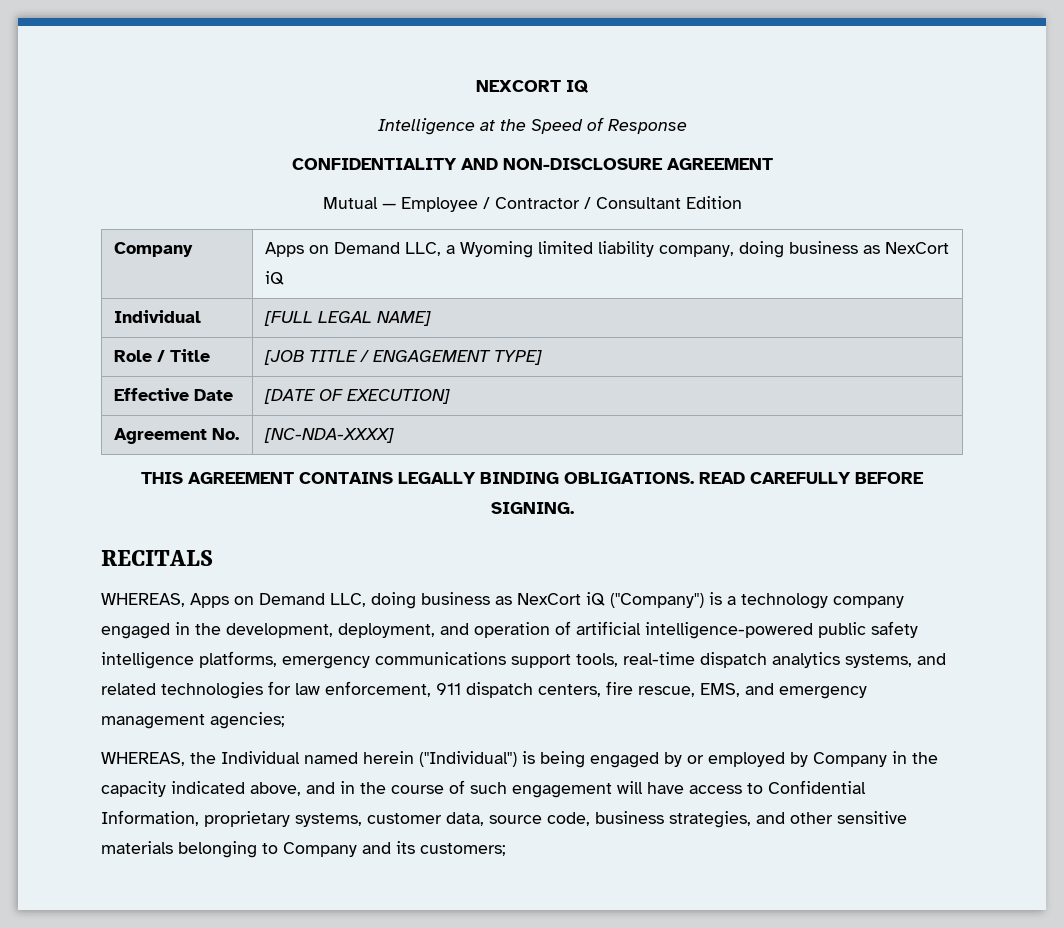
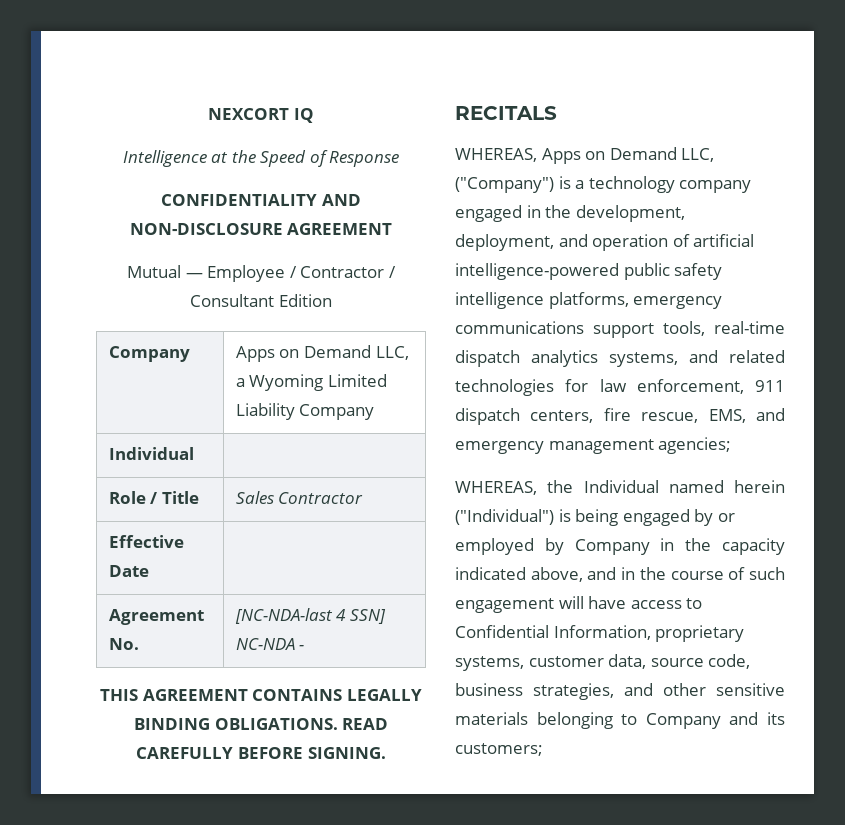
[538,241,950,258] [265,271,285,285] [114,310,202,323] [264,311,432,326] [114,349,211,362] [264,350,543,365] limited liability company, doing business as NexCort iQ // Individual | [FULL LEGAL NAME] // Role / Title | [JOB TITLE / ENGAGEMENT TYPE] -> [328,374,388,387] [235,403,375,420] [108,447,194,460] [108,491,200,504] [235,491,364,504] Limited Liability Company // Individual | // Role / Title | Sales Contractor
[264,389,451,404] [DATE OF EXECUTION] -> (149, 571) none
[264,428,395,443] [NC-NDA-XXXX] -> [234,608,387,624] [235,638,305,650] [NC-NDA-last 4 SSN] NC-NDA -
[371,592,605,609] doing business as NexCort iQ -> (715, 155) none

